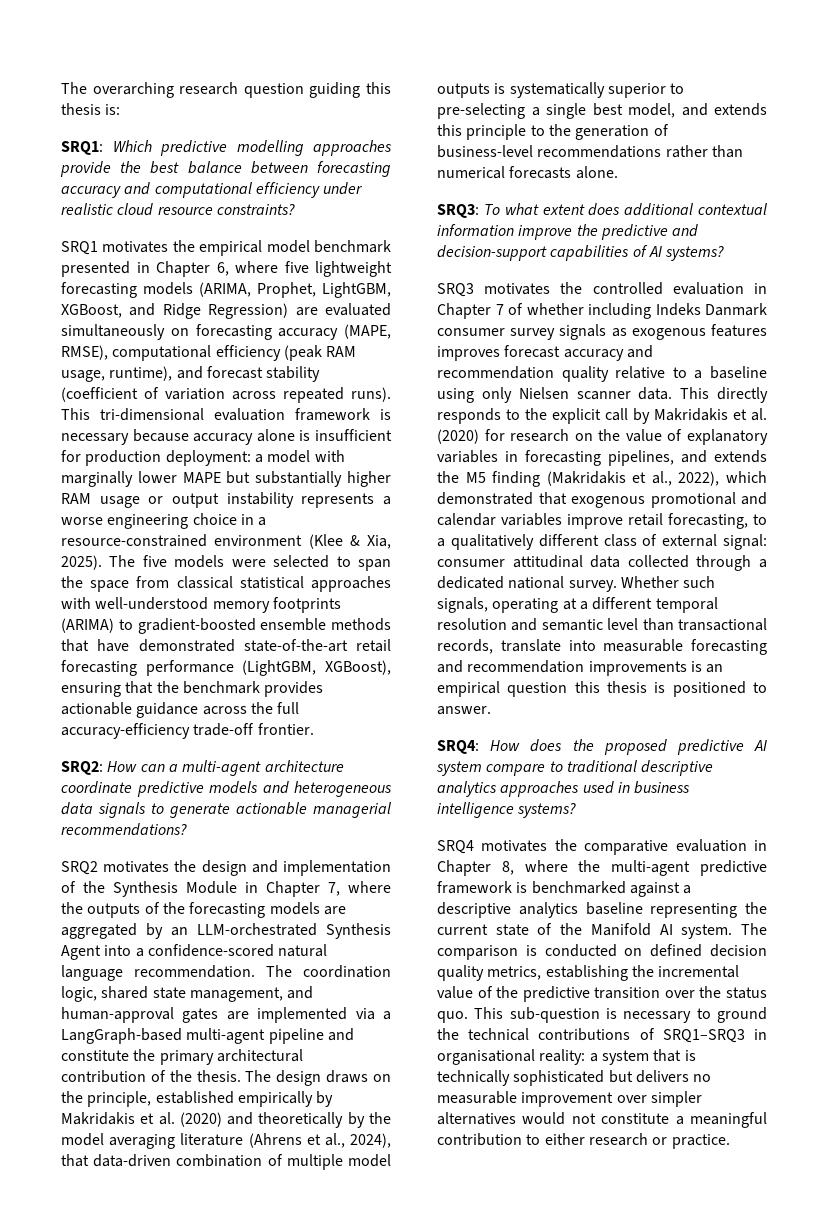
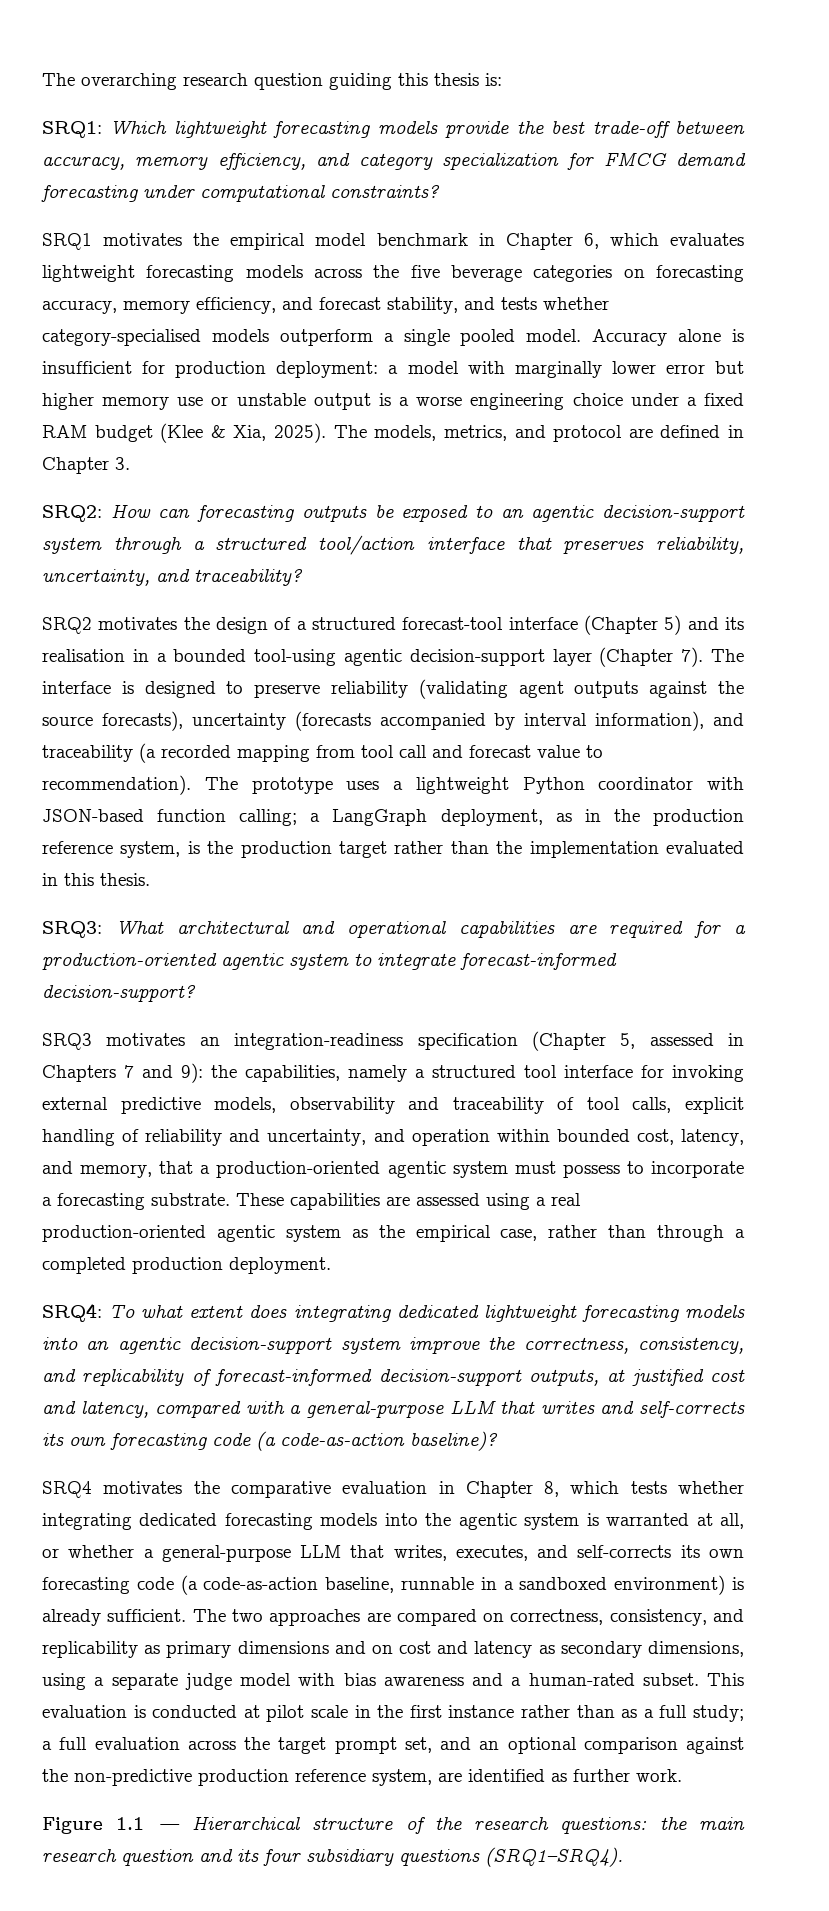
[160,140,392,156] [60,161,391,177] [61,182,364,198] [61,203,213,216] predictive modelling approaches provide the best balance between forecasting accuracy and computational efficiency under realistic cloud resource -> [173,121,746,138] [42,152,746,170] [41,185,325,202] lightweight forecasting models provide the best trade-off between accuracy, memory efficiency, and category specialization for FMCG demand forecasting under computational
[61,261,130,277] presented -> (468, 239) none
[235,261,392,277] [61,282,391,298] [61,303,392,319] [61,324,391,340] [61,345,357,361] [61,366,321,382] [61,387,391,403] [61,408,391,421] [61,429,254,445] where five lightweight forecasting models (ARIMA, Prophet, LightGBM, XGBoost, and Ridge Regression) are evaluated simultaneously on forecasting accuracy (MAPE, RMSE), computational efficiency (peak RAM usage, runtime), and forecast stability (coefficient of variation across repeated runs). This tri-dimensional evaluation framework is necessary because accuracy -> [609,233,745,246] [42,265,744,282] [42,297,609,314] [42,329,668,346] which evaluates lightweight forecasting models across the five beverage categories on forecasting accuracy, memory efficiency, and forecast stability, and tests whether category-specialised models outperform a single pooled model. Accuracy
[182,471,391,487] [61,492,392,508] [61,513,267,529] [61,534,303,547] MAPE but substantially higher RAM usage or output instability represents a worse engineering choice in a resource-constrained environment -> [665,361,745,374] [42,393,744,410] [42,425,153,442] error but higher memory use or unstable output is a worse engineering choice under a fixed RAM budget
[142,555,391,571] [61,576,392,592] [61,597,341,613] [61,618,391,634] [61,639,391,652] [61,660,392,676] [61,681,324,697] [61,702,300,718] [61,723,314,739] [61,760,344,776] [61,781,392,797] [61,802,391,818] [61,823,187,836] [61,860,392,876] [61,881,391,897] [61,902,346,918] [61,923,391,939] [61,944,328,960] [61,965,391,981] [61,986,314,1002] [61,1007,391,1023] [61,1028,354,1044] [61,1049,303,1065] [61,1070,391,1086] [61,1091,334,1107] [61,1112,391,1128] [61,1133,392,1149] [61,1154,392,1170] [437,82,685,98] [437,103,767,119] [437,124,669,140] [437,145,743,158] [437,166,618,179] [437,203,767,218] [437,224,699,240] [437,245,725,261] [437,282,767,297] [437,303,767,319] [437,324,767,340] [437,345,653,361] [437,366,767,382] [437,387,768,403] [437,408,767,424] [437,429,768,445] [437,450,767,466] [437,471,767,487] [437,492,767,508] [437,513,767,529] [437,534,767,550] [437,555,767,571] [437,576,716,592] [437,597,718,613] [437,618,767,631] [437,639,767,655] [437,660,724,676] [437,681,767,697] [437,706,491,715] [437,739,767,755] [436,760,714,776] [437,781,691,797] [437,802,577,818] five models were selected to span the space from classical statistical approaches with well-understood memory footprints (ARIMA) to gradient-boosted ensemble methods that have demonstrated state-of-the-art retail forecasting performance (LightGBM, XGBoost), ensuring that the benchmark provides actionable guidance across the full accuracy-efficiency trade-off frontier. // SRQ2: How can a multi-agent architecture coordinate predictive models and heterogeneous data signals to generate actionable managerial recommendations? // SRQ2 motivates the design and implementation of the Synthesis Module in Chapter 7, where the outputs of the forecasting models are aggregated by an LLM-orchestrated Synthesis Agent into a confidence-scored natural language recommendation. The coordination logic, shared state management, and human-approval gates are implemented via a LangGraph-based multi-agent pipeline and constitute the primary architectural contribution of the thesis. The design draws on the principle, established empirically by Makridakis et al. (2020) and theoretically by the model averaging literature (Ahrens et al., 2024), that data-driven combination of multiple model outputs is systematically superior to pre-selecting a single best model, and extends this principle to the generation of business-level recommendations rather than numerical forecasts alone. // SRQ3: To what extent does additional contextual information improve the predictive and decision-support capabilities of AI systems? // SRQ3 motivates the controlled evaluation in Chapter 7 of whether including Indeks Danmark consumer survey signals as exogenous features improves forecast accuracy and recommendation quality relative to a baseline using only Nielsen scanner data. This directly responds to the explicit call by Makridakis et al. (2020) for research on the value of explanatory variables in forecasting pipelines, and extends the M5 finding (Makridakis et al., 2022), which demonstrated that exogenous promotional and calendar variables improve retail forecasting, to a qualitatively different class of external signal: consumer attitudinal data collected through a dedicated national survey. Whether such signals, operating at a different temporal resolution and semantic level than transactional records, translate into measurable forecasting and recommendation improvements is an empirical question this thesis is positioned to answer. // SRQ4: How does the proposed predictive AI system compare to traditional descriptive analytics approaches used in business intelligence systems? -> [374,425,745,442] [42,457,130,474] [42,504,745,522] [42,535,744,555] [42,569,303,586] [42,615,745,635] [42,647,744,667] [42,679,744,699] [42,711,744,731] [42,743,603,763] [42,775,744,795] [42,809,744,826] [42,841,744,858] [42,873,150,886] [42,920,747,938] [42,953,617,970] [42,985,196,1002] [42,1031,744,1051] [42,1063,744,1083] [42,1097,744,1114] [42,1129,745,1146] [42,1161,745,1178] [42,1193,581,1210] [42,1225,745,1242] [42,1257,331,1274] [42,1303,745,1322] [42,1337,744,1354] [42,1369,745,1386] [42,1400,746,1418] [42,1431,498,1451] models, metrics, and protocol are defined in Chapter 3. // SRQ2: How can forecasting outputs be exposed to an agentic decision-support system through a structured tool/action interface that preserves reliability, uncertainty, and traceability? // SRQ2 motivates the design of a structured forecast-tool interface (Chapter 5) and its realisation in a bounded tool-using agentic decision-support layer (Chapter 7). The interface is designed to preserve reliability (validating agent outputs against the source forecasts), uncertainty (forecasts accompanied by interval information), and traceability (a recorded mapping from tool call and forecast value to recommendation). The prototype uses a lightweight Python coordinator with JSON-based function calling; a LangGraph deployment, as in the production reference system, is the production target rather than the implementation evaluated in this thesis. // SRQ3: What architectural and operational capabilities are required for a production-oriented agentic system to integrate forecast-informed decision-support? // SRQ3 motivates an integration-readiness specification (Chapter 5, assessed in Chapters 7 and 9): the capabilities, namely a structured tool interface for invoking external predictive models, observability and traceability of tool calls, explicit handling of reliability and uncertainty, and operation within bounded cost, latency, and memory, that a production-oriented agentic system must possess to incorporate a forecasting substrate. These capabilities are assessed using a real production-oriented agentic system as the empirical case, rather than through a completed production deployment. // SRQ4: To what extent does integrating dedicated lightweight forecasting models into an agentic decision-support system improve the correctness, consistency, and replicability of forecast-informed decision-support outputs, at justified cost and latency, compared with a general-purpose LLM that writes and self-corrects its own forecasting code (a code-as-action baseline)?
[524,860,767,876] [437,881,692,897] [437,902,767,918] [437,923,767,939] [437,944,767,960] [437,965,740,981] [437,986,767,1002] [437,1007,767,1023] [437,1028,767,1043] [437,1049,696,1065] [437,1070,712,1086] [437,1091,702,1107] [437,1112,767,1128] [437,1133,730,1149] where the multi-agent predictive framework is benchmarked against a descriptive analytics baseline representing the current state of the Manifold AI system. The comparison is conducted on defined decision quality metrics, establishing the incremental value of the predictive transition over the status quo. This sub-question is necessary to ground the technical contributions of SRQ1–SRQ3 in organisational reality: a system that is technically sophisticated but delivers no measurable improvement over simpler alternatives would not constitute a meaningful contribution to either research or practice. -> [570,1481,744,1494] [42,1513,744,1530] [42,1545,744,1562] [42,1575,744,1595] [42,1609,744,1626] [42,1641,744,1658] [42,1673,744,1690] [42,1705,745,1722] [42,1737,744,1754] [42,1769,682,1786] [42,1816,745,1834] [42,1847,623,1867] which tests whether integrating dedicated forecasting models into the agentic system is warranted at all, or whether a general-purpose LLM that writes, executes, and self-corrects its own forecasting code (a code-as-action baseline, runnable in a sandboxed environment) is already sufficient. The two approaches are compared on correctness, consistency, and replicability as primary dimensions and on cost and latency as secondary dimensions, using a separate judge model with bias awareness and a human-rated subset. This evaluation is conducted at pilot scale in the first instance rather than as a full study; a full evaluation across the target prompt set, and an optional comparison against the non-predictive production reference system, are identified as further work. // Figure 1.1 — Hierarchical structure of the research questions: the main research question and its four subsidiary questions (SRQ1–SRQ4).

